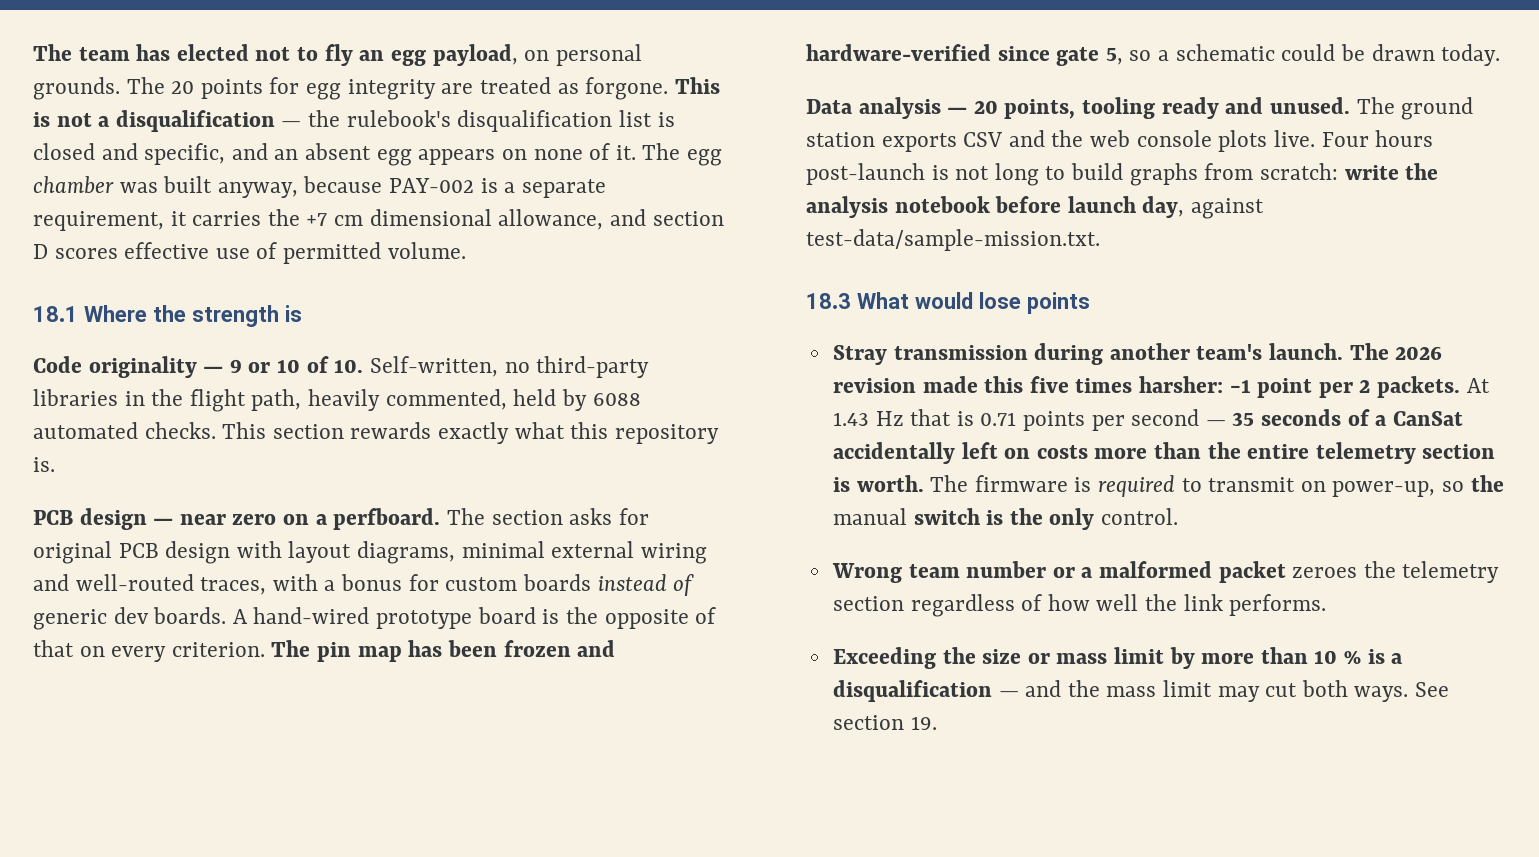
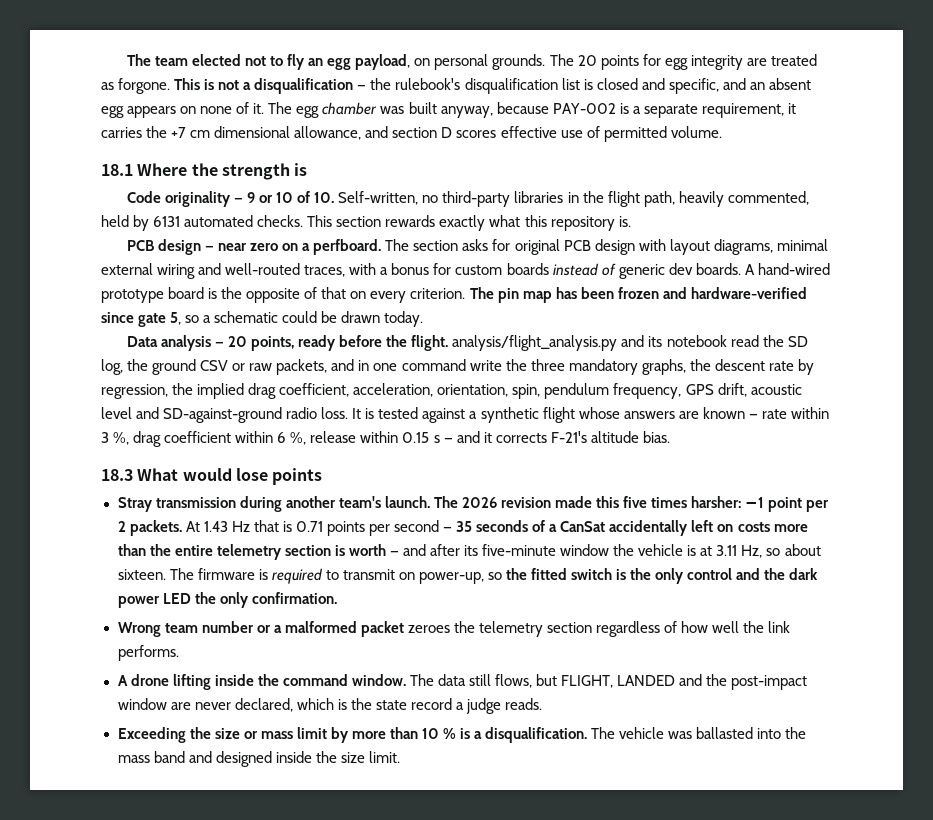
[136,44,171,61] has -> (188, 61) none
[592,393,641,406] 6088 -> [153,216,181,227] 6131
[1082,97,1474,120] [806,130,1434,152] [806,163,1439,186] [806,196,1265,219] [806,229,1100,251] tooling ready and unused. The ground station exports CSV and the web console plots live. Four hours post-launch is not long to build graphs from scratch: write the analysis notebook before launch day, against test-data/sample-mission.txt. -> [298,335,808,351] [101,359,814,375] [101,383,802,399] [101,407,829,423] [101,431,670,447] ready before the flight. analysis/flight_analysis.py and its notebook read the SD log, the ground CSV or raw packets, and in one command write the three mandatory graphs, the descent rate by regression, the implied drag coefficient, acceleration, orientation, spin, pendulum frequency, GPS drift, acoustic level and SD-against-ground radio loss. It is tested against a synthetic flight whose answers are known — rate within 3 %, drag coefficient within 6 %, release within 0.15 s — and it corrects F-21's altitude bias.
[856,475,924,492] worth. -> [348,544,821,558] [117,569,166,580] worth — and after its five-minute window the vehicle is at 3.11 Hz, so about sixteen.
[832,508,907,525] manual -> [531,568,568,580] fitted
[1101,508,1179,525] control. -> [687,568,819,580] [117,592,337,608] control and the dark power LED the only confirmation.
(1327, 605) none -> [117,674,808,690] [117,698,543,714] // A drone lifting inside the command window. The data still flows, but FLIGHT, LANDED and the post-impact window are never declared, which is the state record a judge reads.
[832,680,1450,702] [832,715,937,730] disqualification — and the mass limit may cut both ways. See section 19. -> [485,727,807,743] [117,751,400,767] disqualification. The vehicle was ballasted into the mass band and designed inside the size limit.

